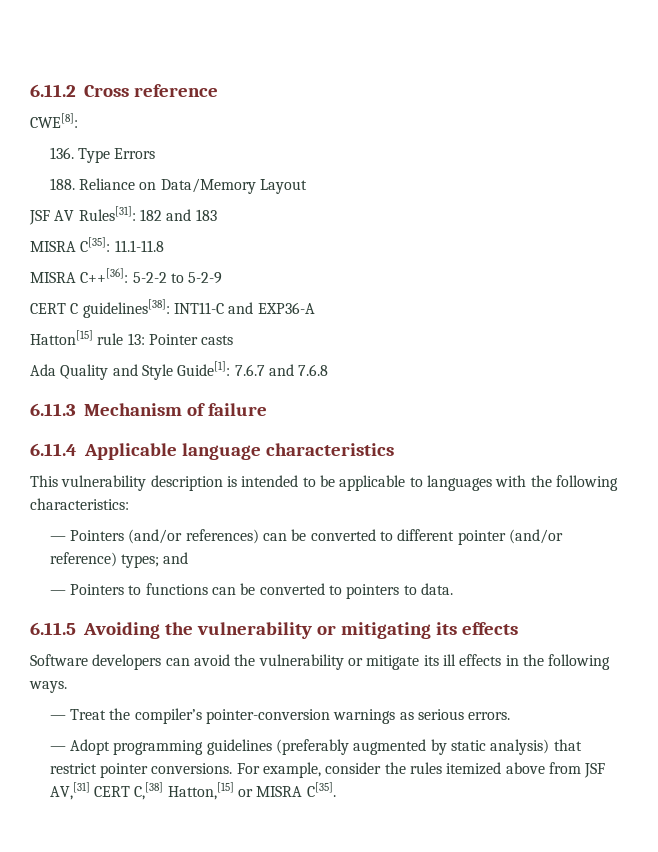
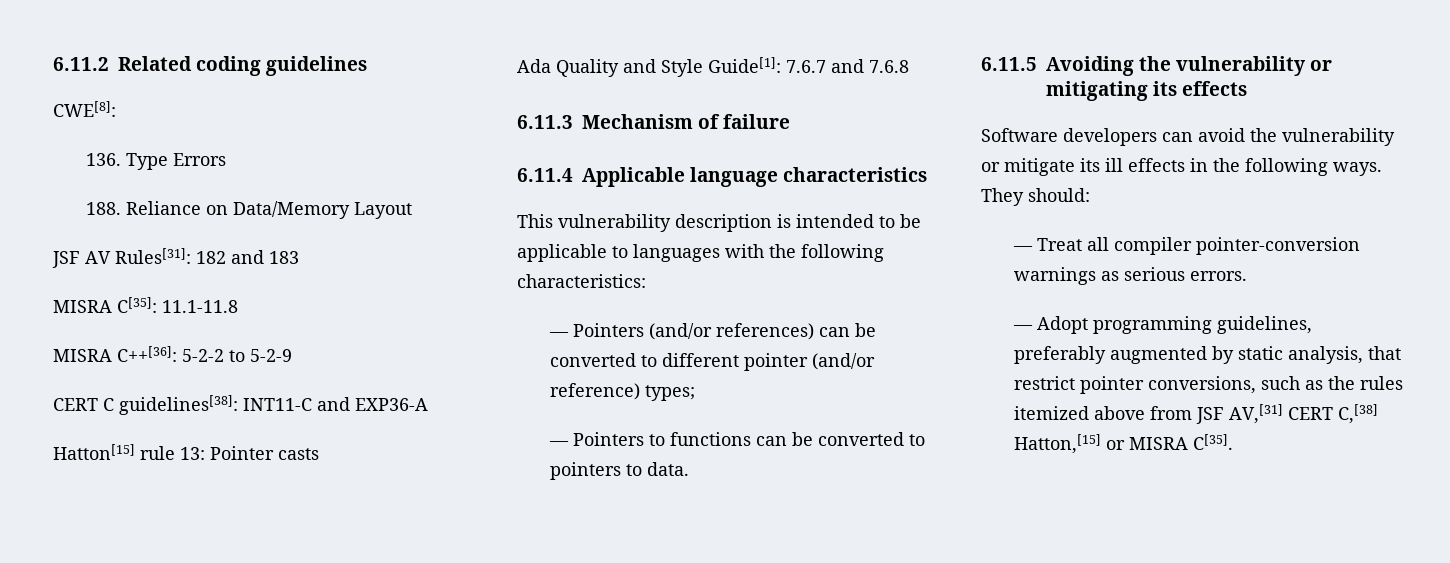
[84,84,218,97] Cross reference -> [118,56,368,76] Related coding guidelines
[163,552,189,564] and -> (696, 393) none
(67, 687) none -> [981,188,1090,206] They should:
[109,708,202,724] the compiler’s -> [1087,237,1193,255] all compiler
[206,739,349,755] guidelines (preferably -> [1217,316,1313,334] [1014,346,1107,364] guidelines, preferably
[490,739,550,755] analysis) -> [1288,346,1364,364] analysis,
[151,762,382,778] conversions. For example, consider -> [1148,376,1324,394] conversions, such as

